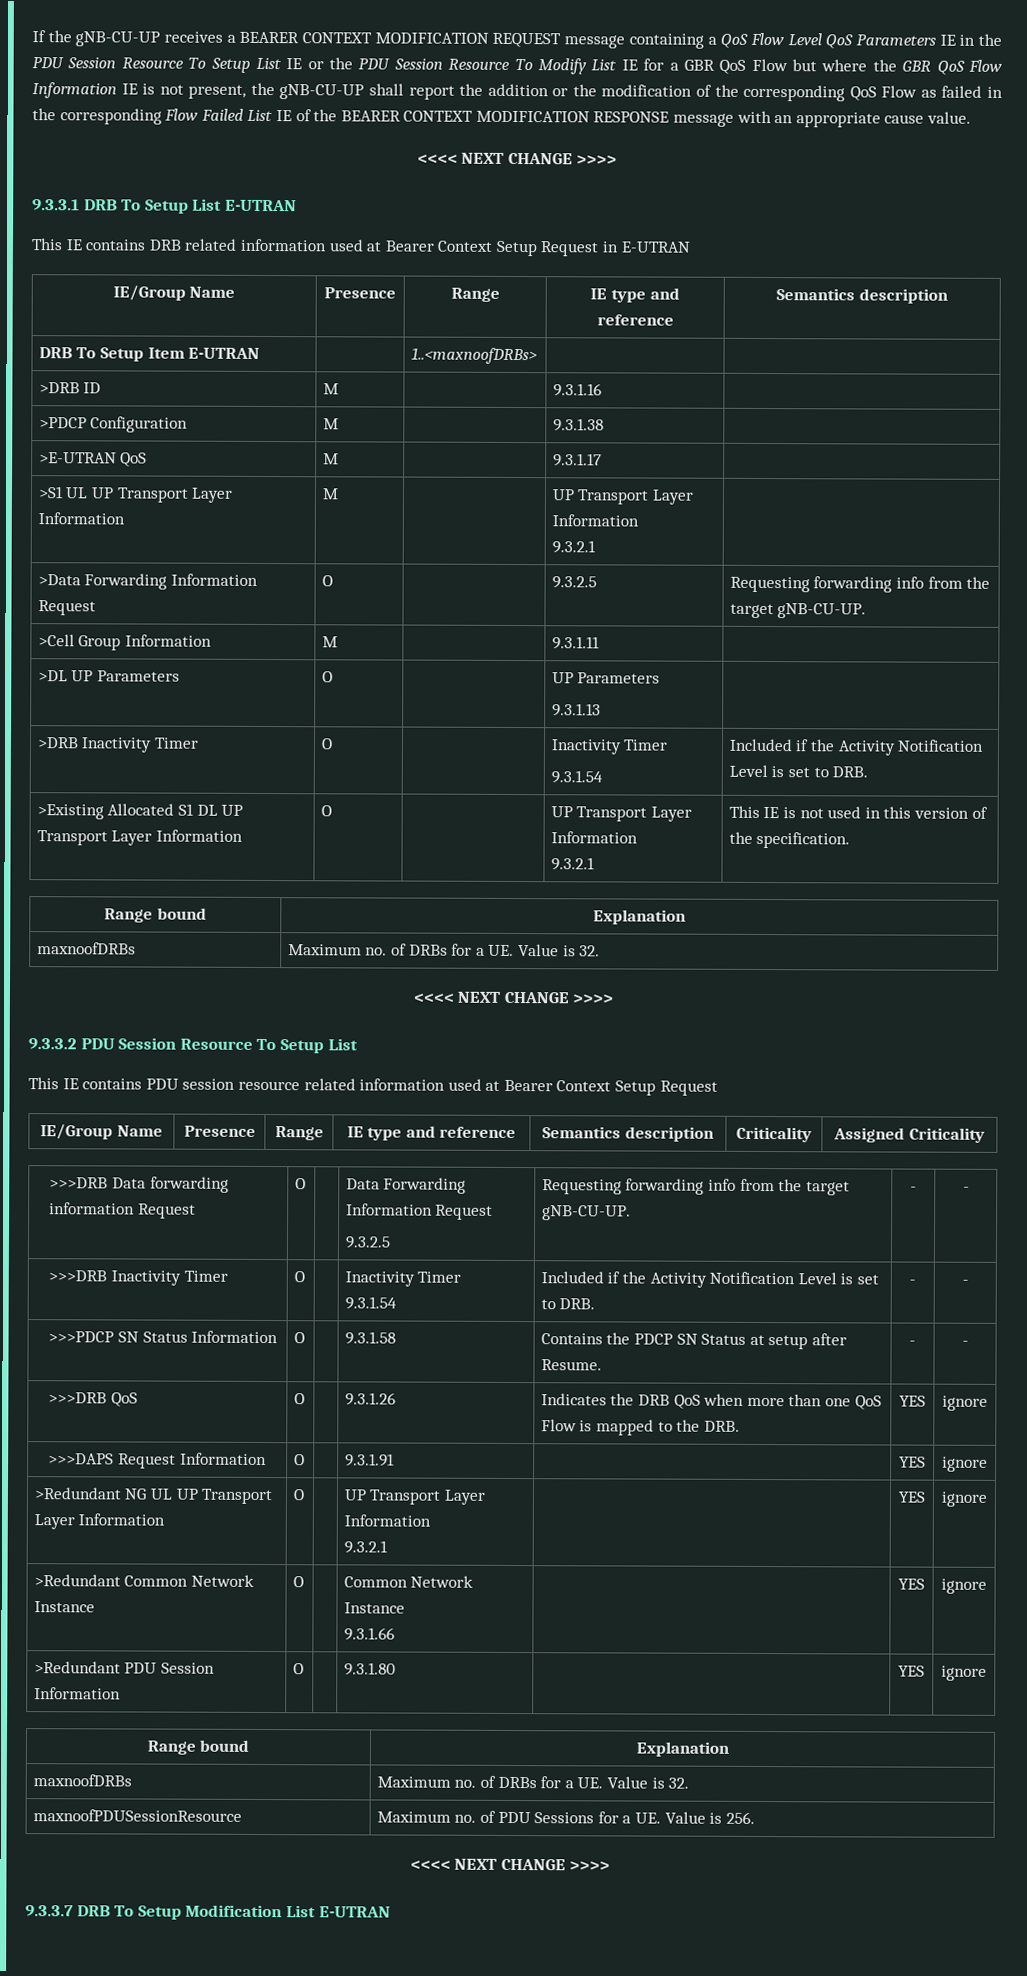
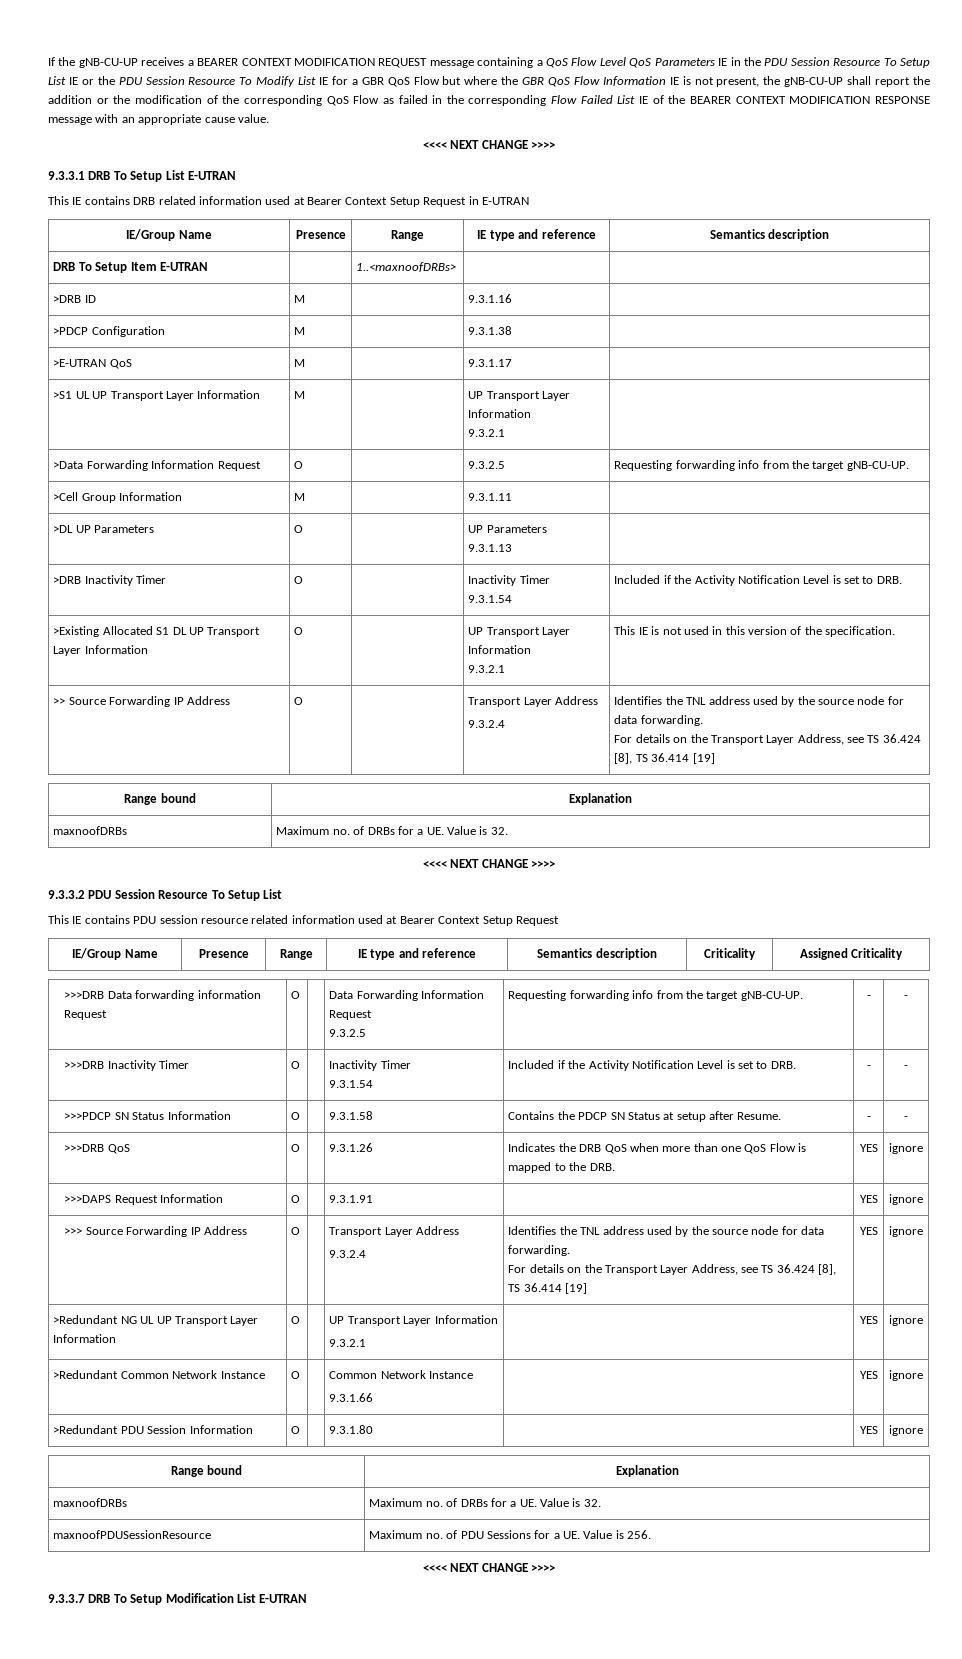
(851, 840) none -> [53,696,230,707] [294,697,304,705] [468,696,599,707] [468,720,506,728] [614,696,904,707] [614,715,703,726] [614,734,921,745] [614,753,715,764] // >> Source Forwarding IP Address | O | | Transport Layer Address // 9.3.2.4 | Identifies the TNL address used by the source node for data forwarding. // For details on the Transport Layer Address, see TS 36.424 [8], TS 36.414 [19]
(988, 1464) none -> [64,1226,247,1237] [291,1227,301,1235] [329,1226,460,1237] [329,1250,367,1258] [508,1226,825,1237] [508,1245,571,1256] [508,1264,837,1275] [508,1283,588,1294] [859,1227,878,1235] [889,1226,923,1237] // >>> Source Forwarding IP Address | O | | Transport Layer Address // 9.3.2.4 | Identifies the TNL address used by the source node for data forwarding. // For details on the Transport Layer Address, see TS 36.424 [8], TS 36.414 [19] | YES | ignore

